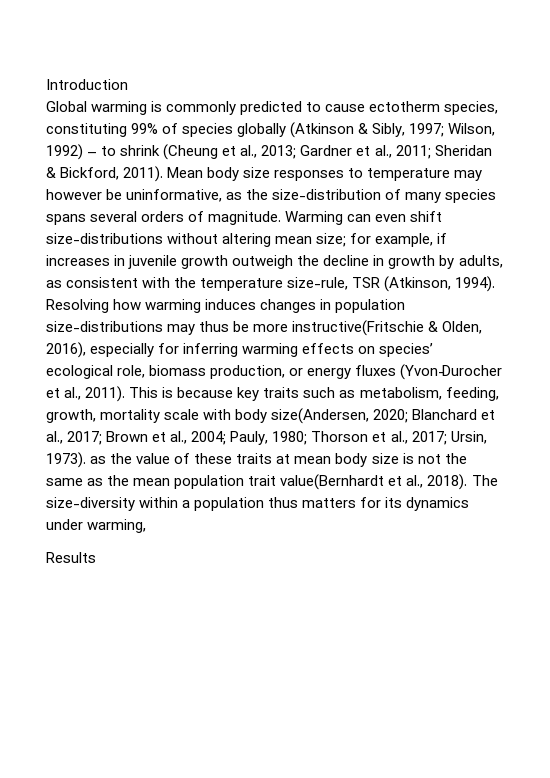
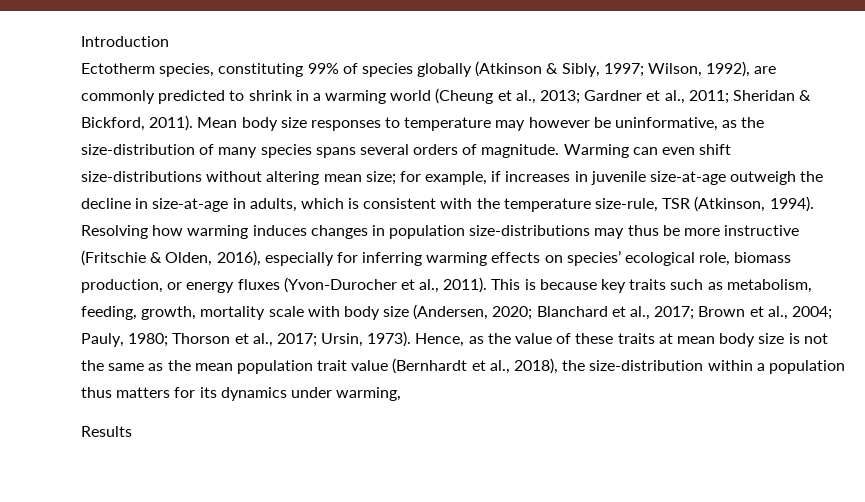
[46,101,441,115] Global warming is commonly predicted to cause ectotherm -> [81,63,155,74] Ectotherm
[46,144,161,160] 1992) – to shrink -> [706,61,777,77] [81,90,432,104] 1992), are commonly predicted to shrink in a warming world
[181,255,229,269] growth -> [650,171,727,185] size-at-age
[388,255,503,269] [46,280,62,288] growth by adults, as -> [152,198,360,212] size-at-age in adults, which is
[292,320,425,336] instructive(Fritschie -> [724,225,800,236] [81,250,146,266] instructive (Fritschie
[271,408,370,424] size(Andersen, -> [383,304,489,320] size (Andersen,
(86, 460) none -> [415,333,465,347] Hence,
[280,474,498,490] [46,497,135,511] value(Bernhardt et al., 2018). The size-diversity -> [351,358,704,374] value (Bernhardt et al., 2018), the size-distribution

